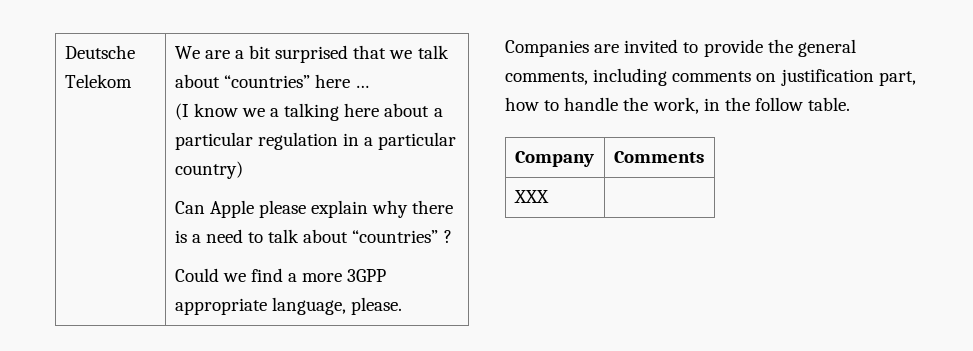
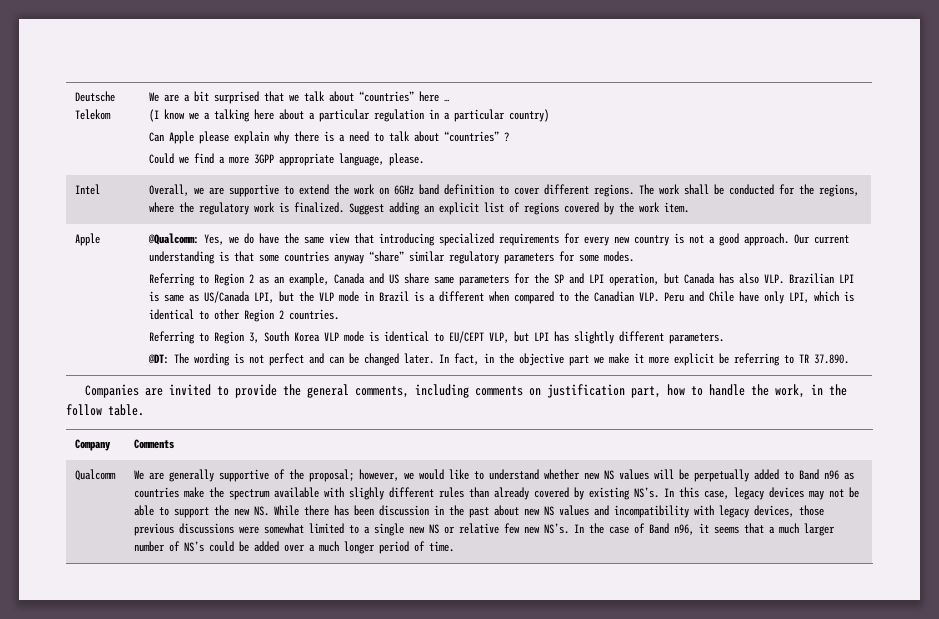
(402, 306) none -> [75,184,101,195] [149,184,860,197] [149,202,690,215] [75,233,101,246] [148,233,850,246] [149,251,635,264] [149,273,855,286] [149,291,855,304] [149,309,340,322] [149,331,725,344] [148,353,850,366] // Intel | Overall, we are supportive to extend the work on 6GHz band definition to cover different regions. The work shall be conducted for the regions, where the regulatory work is finalized. Suggest adding an explicit list of regions covered by the work item. // Apple | @Qualcomm: Yes, we do have the same view that introducing specialized requirements for every new country is not a good approach. Our current understanding is that some countries anyway “share” similar regulatory parameters for some modes. // Referring to Region 2 as an example, Canada and US share same parameters for the SP and LPI operation, but Canada has also VLP. Brazilian LPI is same as US/Canada LPI, but the VLP mode in Brazil is a different when compared to the Canadian VLP. Peru and Chile have only LPI, which is identical to other Region 2 countries. // Referring to Region 3, South Korea VLP mode is identical to EU/CEPT VLP, but LPI has slightly different parameters. // @DT: The wording is not perfect and can be changed later. In fact, in the objective part we make it more explicit be referring to TR 37.890.
[513,190,549,203] XXX | -> [75,469,117,481] [134,469,855,482] [134,487,860,500] [134,505,825,518] [134,523,836,536] [134,541,455,554] Qualcomm | We are generally supportive of the proposal; however, we would like to understand whether new NS values will be perpetually added to Band n96 as countries make the spectrum available with slighly different rules than already covered by existing NS’s. In this case, legacy devices may not be able to support the new NS. While there has been discussion in the past about new NS values and incompatibility with legacy devices, those previous discussions were somewhat limited to a single new NS or relative few new NS’s. In the case of Band n96, it seems that a much larger number of NS’s could be added over a much longer period of time.

